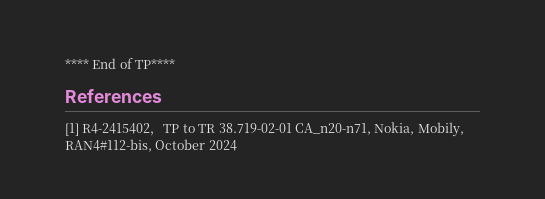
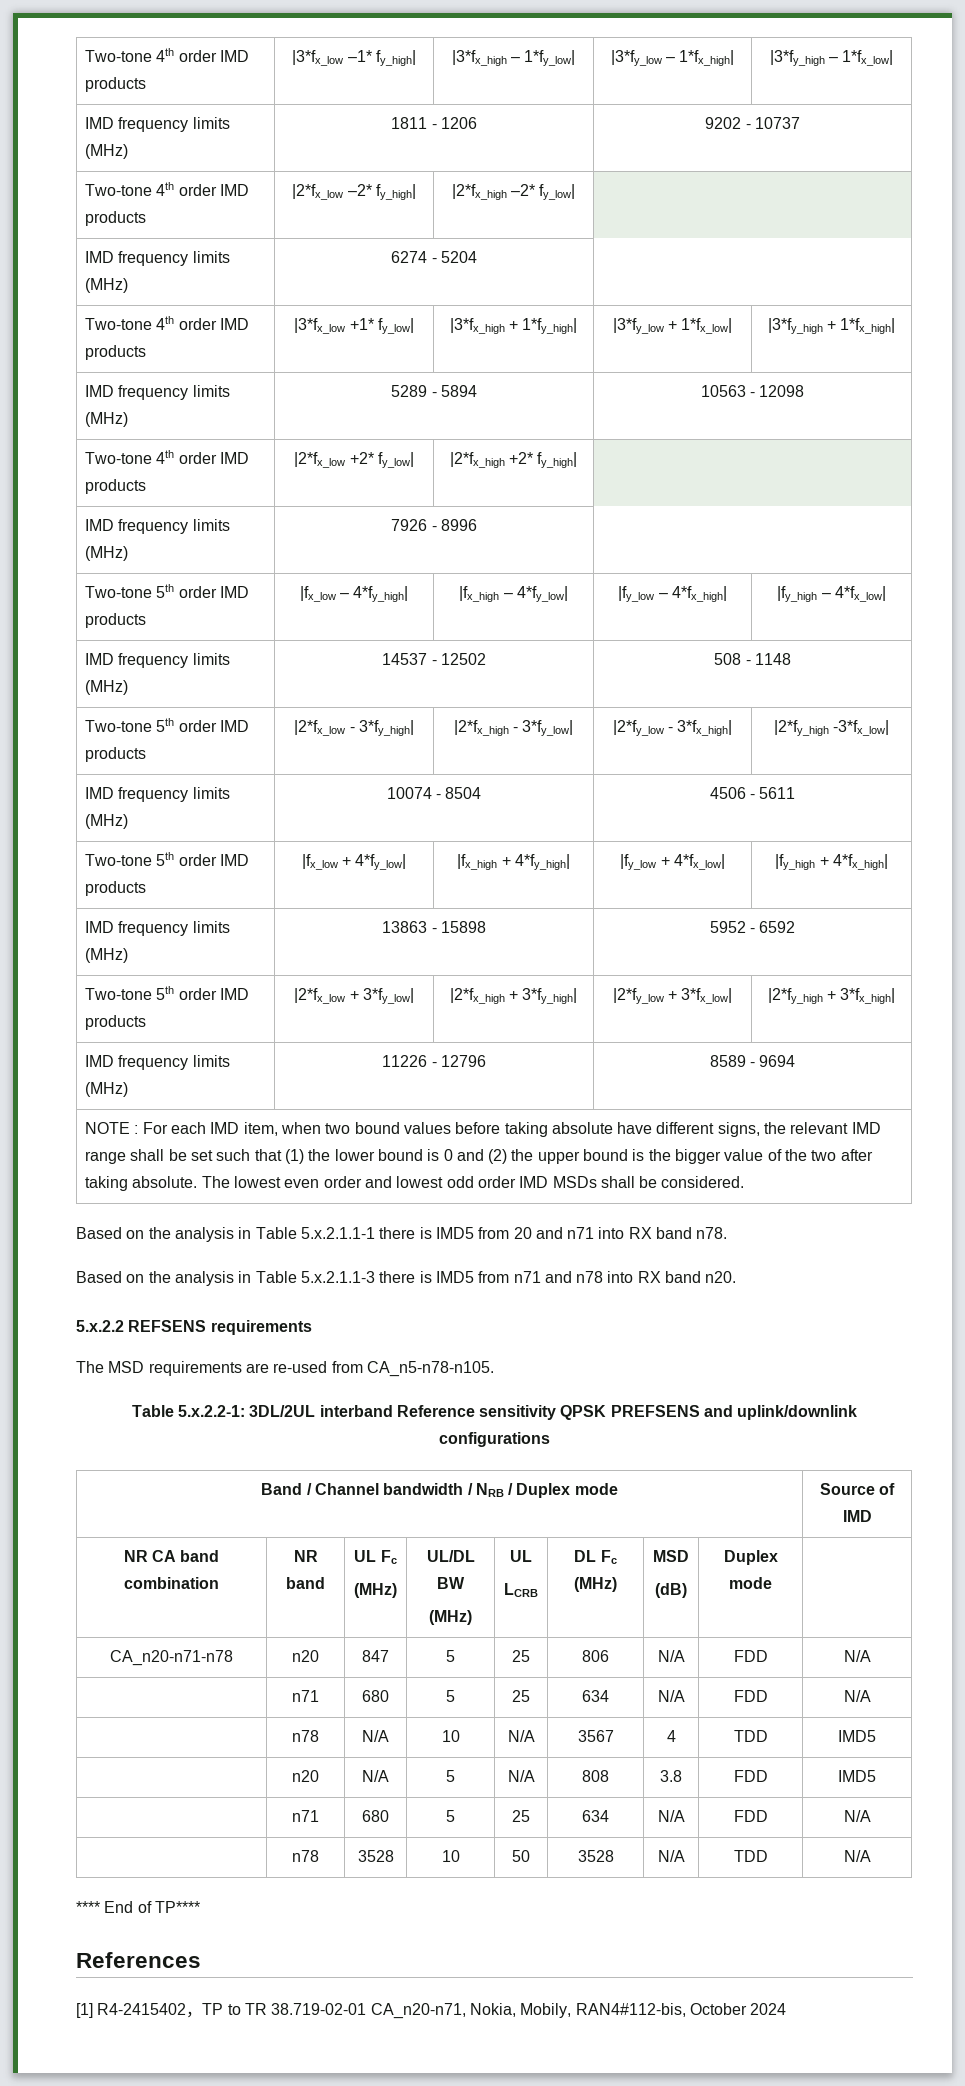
(65, 63) none -> [84,48,249,62] [84,77,146,92] [292,50,416,66] [451,50,576,66] [610,50,735,66] [769,50,894,66] [84,117,230,132] [84,144,128,159] [391,117,477,129] [705,117,800,129] [84,182,249,196] [84,211,146,226] [292,184,416,200] [451,184,576,200] [84,251,230,266] [84,278,128,293] [391,251,477,263] [84,316,249,330] [84,345,146,360] [294,318,414,334] [449,318,578,334] [612,318,733,334] [767,318,896,334] [84,385,230,400] [84,412,128,427] [391,385,477,397] [700,385,805,397] [84,450,249,464] [84,479,146,494] [294,452,414,468] [449,452,578,468] [84,519,230,534] [84,546,128,561] [391,519,477,531] [84,584,249,598] [84,613,146,628] [299,586,409,602] [459,586,568,602] [618,586,727,602] [777,586,886,602] [84,653,230,668] [84,680,128,695] [382,653,486,665] [714,653,791,665] [84,718,249,732] [84,747,146,762] [294,720,414,736] [453,720,574,736] [612,720,733,736] [773,720,890,736] [84,787,230,802] [84,814,128,829] [386,787,482,799] [709,787,796,799] [84,852,249,866] [84,881,146,896] [301,854,407,870] [457,854,570,870] [620,854,725,870] [775,854,888,870] [84,921,230,936] [84,948,128,963] [382,921,486,933] [709,921,796,933] [84,986,249,1000] [84,1015,146,1030] [294,988,414,1004] [449,988,578,1004] [612,988,733,1004] [767,988,896,1004] [84,1055,230,1070] [84,1082,128,1097] [382,1055,486,1067] [709,1055,796,1067] [84,1122,881,1137] [84,1149,873,1164] [84,1176,745,1191] [76,1227,728,1242] [76,1271,737,1286] [76,1320,312,1335] [76,1361,494,1377] [131,1405,858,1420] [439,1432,550,1447] [261,1483,618,1498] [819,1483,896,1495] [842,1510,872,1522] [123,1550,220,1562] [124,1577,219,1589] [293,1550,318,1562] [286,1577,325,1589] [354,1550,397,1564] [354,1583,397,1598] [426,1550,475,1562] [437,1577,465,1589] [429,1610,472,1625] [510,1550,532,1562] [504,1583,538,1597] [574,1550,617,1564] [574,1577,617,1592] [653,1550,689,1562] [655,1583,687,1598] [723,1550,778,1565] [729,1577,772,1589] [110,1650,233,1666] [292,1650,319,1662] [362,1650,389,1662] [446,1650,455,1662] [512,1650,530,1662] [582,1650,609,1662] [657,1650,685,1662] [733,1650,768,1662] [843,1650,871,1662] [292,1690,319,1702] [362,1690,389,1702] [446,1690,455,1702] [512,1690,530,1702] [582,1690,609,1702] [657,1690,685,1702] [733,1690,768,1702] [843,1690,871,1702] [292,1730,319,1742] [362,1730,389,1742] [441,1730,460,1742] [507,1730,535,1742] [577,1730,614,1742] [666,1730,676,1742] [733,1730,768,1742] [838,1730,876,1742] [292,1770,319,1782] [362,1770,389,1782] [446,1770,455,1782] [507,1770,535,1782] [582,1770,609,1782] [660,1770,682,1782] [733,1770,768,1782] [838,1770,876,1782] [292,1810,319,1822] [362,1810,389,1822] [446,1810,455,1822] [512,1810,530,1822] [582,1810,609,1822] [657,1810,685,1822] [733,1810,768,1822] [843,1810,871,1822] [292,1850,319,1862] [357,1850,394,1862] [441,1850,460,1862] [512,1850,530,1862] [577,1850,614,1862] [657,1850,685,1862] [733,1850,768,1862] [843,1850,871,1862] Two-tone 4th order IMD products | |3*fx_low –1* fy_high| | |3*fx_high – 1*fy_low| | |3*fy_low – 1*fx_high| | |3*fy_high – 1*fx_low| // IMD frequency limits (MHz) | 1811 - 1206 | 9202 - 10737 // Two-tone 4th order IMD products | |2*fx_low –2* fy_high| | |2*fx_high –2* fy_low| | // IMD frequency limits (MHz) | 6274 - 5204 | // Two-tone 4th order IMD products | |3*fx_low +1* fy_low| | |3*fx_high + 1*fy_high| | |3*fy_low + 1*fx_low| | |3*fy_high + 1*fx_high| // IMD frequency limits (MHz) | 5289 - 5894 | 10563 - 12098 // Two-tone 4th order IMD products | |2*fx_low +2* fy_low| | |2*fx_high +2* fy_high| | // IMD frequency limits (MHz) | 7926 - 8996 | // Two-tone 5th order IMD products | |fx_low – 4*fy_high| | |fx_high – 4*fy_low| | |fy_low – 4*fx_high| | |fy_high – 4*fx_low| // IMD frequency limits (MHz) | 14537 - 12502 | 508 - 1148 // Two-tone 5th order IMD products | |2*fx_low - 3*fy_high| | |2*fx_high - 3*fy_low| | |2*fy_low - 3*fx_high| | |2*fy_high -3*fx_low| // IMD frequency limits (MHz) | 10074 - 8504 | 4506 - 5611 // Two-tone 5th order IMD products | |fx_low + 4*fy_low| | |fx_high + 4*fy_high| | |fy_low + 4*fx_low| | |fy_high + 4*fx_high| // IMD frequency limits (MHz) | 13863 - 15898 | 5952 - 6592 // Two-tone 5th order IMD products | |2*fx_low + 3*fy_low| | |2*fx_high + 3*fy_high| | |2*fy_low + 3*fx_low| | |2*fy_high + 3*fx_high| // IMD frequency limits (MHz) | 11226 - 12796 | 8589 - 9694 // NOTE : For each IMD item, when two bound values before taking absolute have different signs, the relevant IMD range shall be set such that (1) the lower bound is 0 and (2) the upper bound is the bigger value of the two after taking absolute. The lowest even order and lowest odd order IMD MSDs shall be considered. // Based on the analysis in Table 5.x.2.1.1-1 there is IMD5 from 20 and n71 into RX band n78. // Based on the analysis in Table 5.x.2.1.1-3 there is IMD5 from n71 and n78 into RX band n20. // 5.x.2.2 REFSENS requirements // The MSD requirements are re-used from CA_n5-n78-n105. // Table 5.x.2.2-1: 3DL/2UL interband Reference sensitivity QPSK PREFSENS and uplink/downlink configurations // Band / Channel bandwidth / NRB / Duplex mode | Source of IMD // NR CA band combination | NR band | UL Fc // (MHz) | UL/DL BW // (MHz) | UL // LCRB | DL Fc (MHz) | MSD // (dB) | Duplex mode | // CA_n20-n71-n78 | n20 | 847 | 5 | 25 | 806 | N/A | FDD | N/A // | n71 | 680 | 5 | 25 | 634 | N/A | FDD | N/A // | n78 | N/A | 10 | N/A | 3567 | 4 | TDD | IMD5 // | n20 | N/A | 5 | N/A | 808 | 3.8 | FDD | IMD5 // | n71 | 680 | 5 | 25 | 634 | N/A | FDD | N/A // | n78 | 3528 | 10 | 50 | 3528 | N/A | TDD | N/A //

